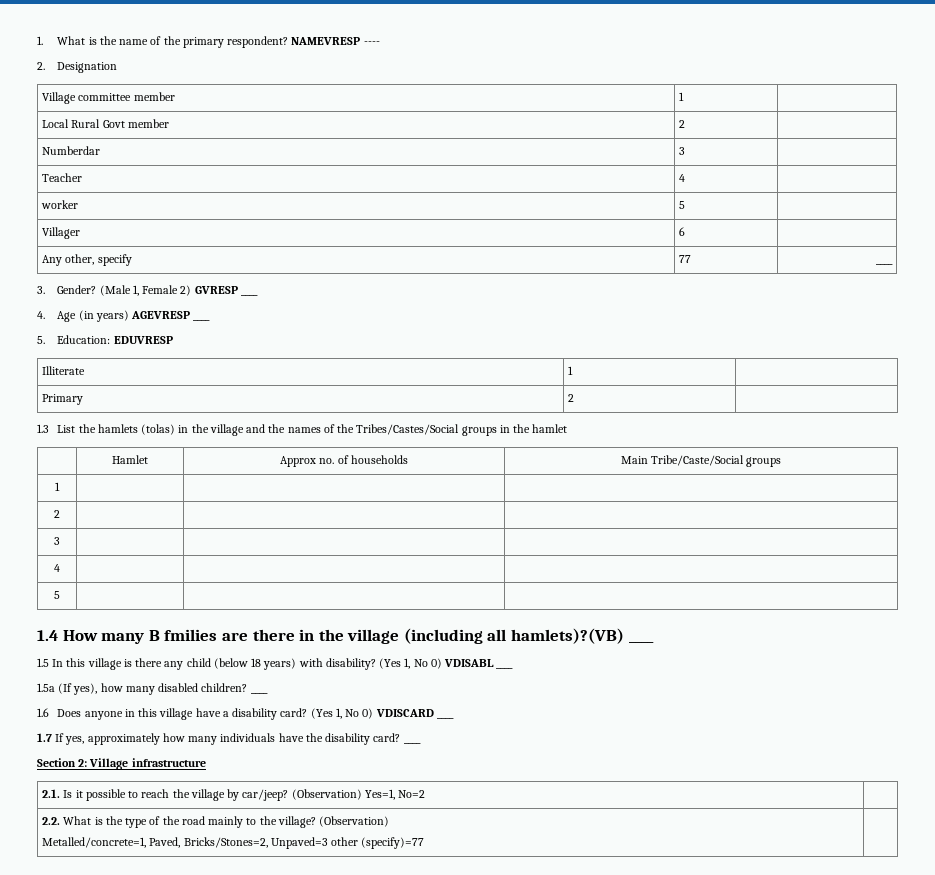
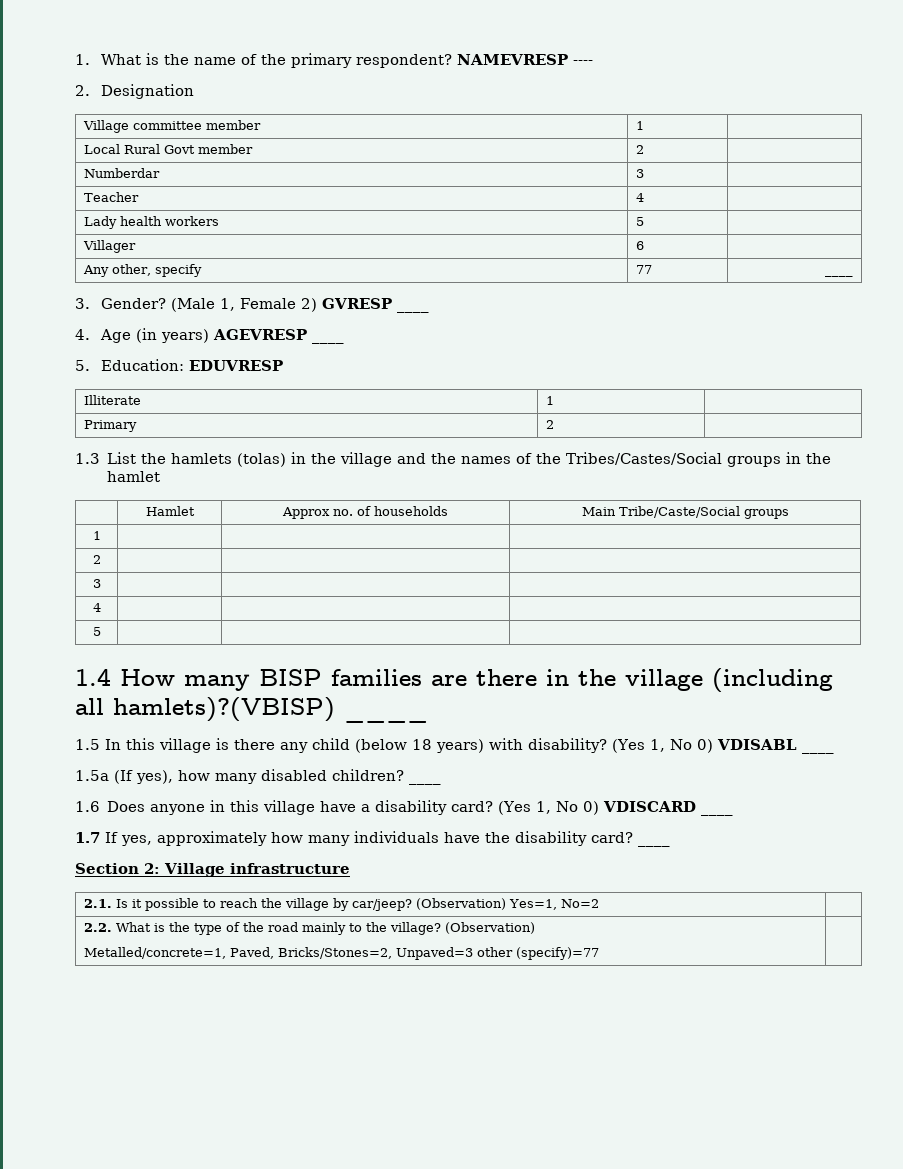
[41,200,79,209] worker -> [84,216,220,229] Lady health workers
[148,629,218,641] B fmilies -> [259,669,422,686] BISP families
[511,628,625,644] hamlets)?(VB) -> [113,697,335,722] hamlets)?(VBISP)

